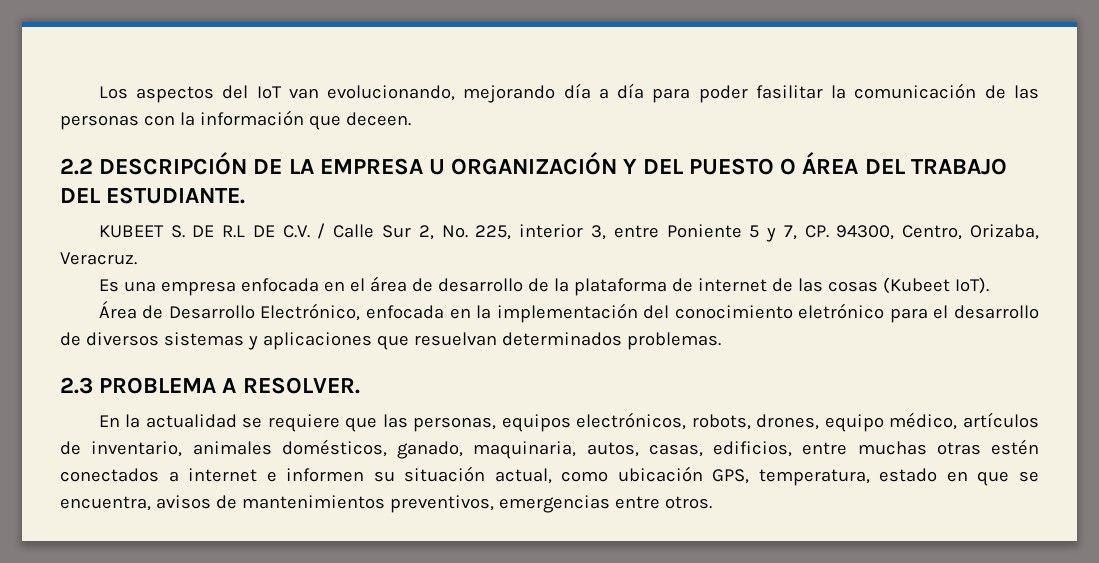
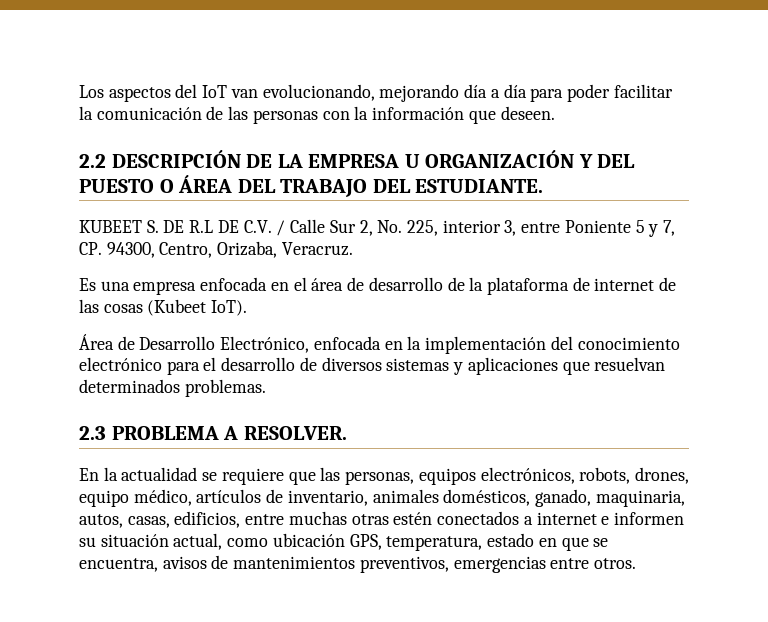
[755,85,823,99] fasilitar -> [613,84,673,98] facilitar
[345,112,411,126] deceen. -> [500,106,555,120] deseen.
[798,303,885,319] eletrónico -> [79,357,162,371] electrónico

